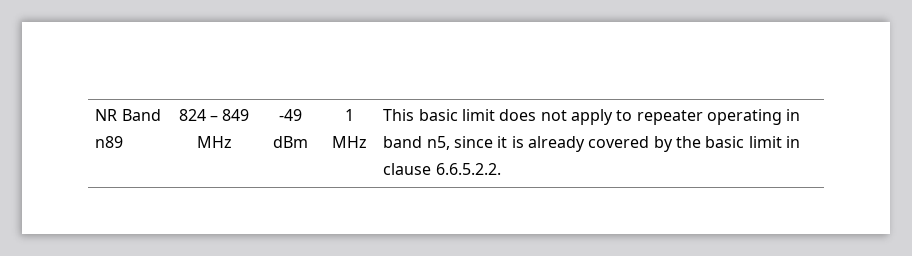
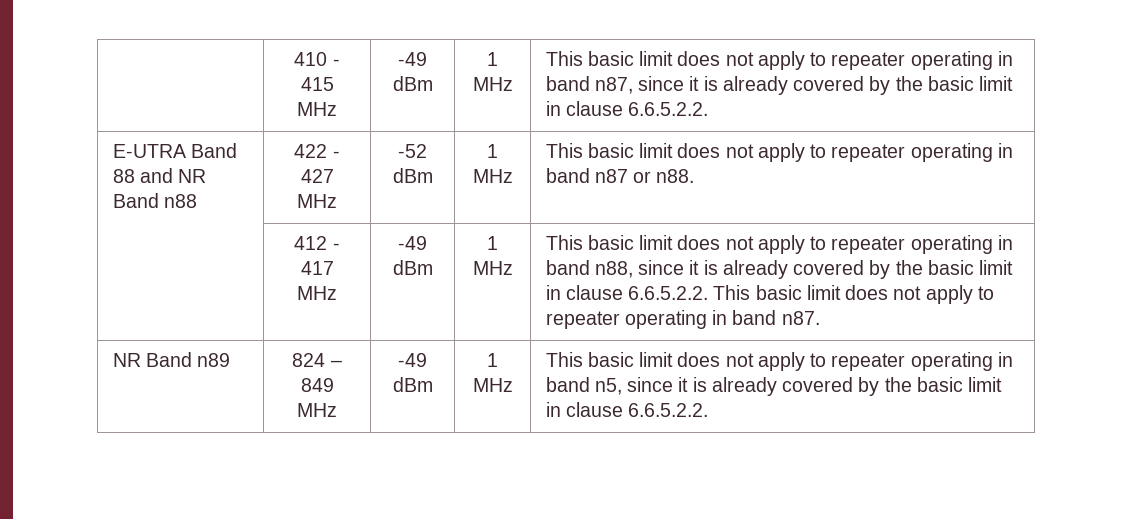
(95, 115) none -> [294,52,340,66] [300,77,334,91] [297,102,337,116] [398,52,427,66] [392,76,433,91] [487,52,498,66] [472,77,513,91] [545,51,1013,70] [545,76,1014,95] [545,101,709,116] [112,143,237,158] [112,168,207,183] [112,193,197,208] [294,144,340,158] [300,169,334,183] [297,194,337,208] [398,144,427,158] [392,168,433,183] [487,144,498,158] [472,169,513,183] [545,143,1013,162] [545,168,695,183] [294,236,340,250] [300,261,334,275] [297,286,337,300] [398,236,427,250] [392,260,433,275] [487,236,498,250] [472,261,513,275] [545,235,1013,254] [545,260,1014,279] [545,285,994,304] [545,310,820,329] | 410 - 415 MHz | -49 dBm | 1 MHz | This basic limit does not apply to repeater operating in band n87, since it is already covered by the basic limit in clause 6.6.5.2.2. // E-UTRA Band 88 and NR Band n88 | 422 - 427 MHz | -52 dBm | 1 MHz | This basic limit does not apply to repeater operating in band n87 or n88. // | 412 - 417 MHz | -49 dBm | 1 MHz | This basic limit does not apply to repeater operating in band n88, since it is already covered by the basic limit in clause 6.6.5.2.2. This basic limit does not apply to repeater operating in band n87. //

